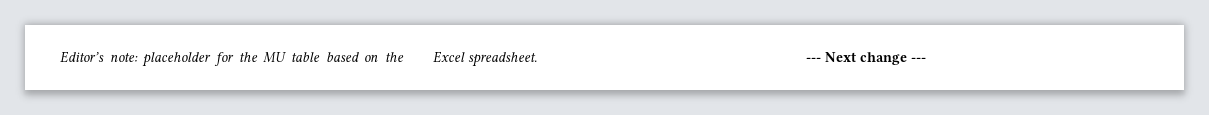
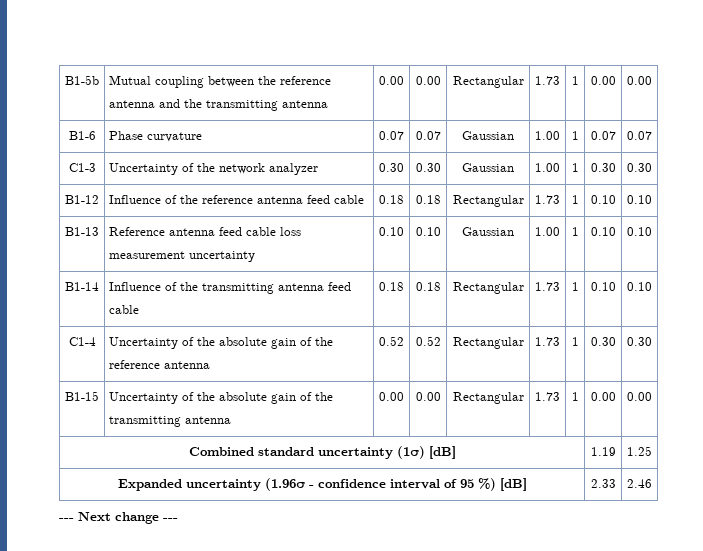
[60,51,537,67] Editor’s note: placeholder for the MU table based on the Excel spreadsheet. -> [65,75,99,85] [109,75,332,88] [109,99,329,111] [379,76,404,85] [415,76,441,85] [452,76,524,88] [535,76,560,85] [571,76,579,85] [590,76,616,85] [627,76,652,85] [68,131,96,140] [109,131,203,142] [379,131,404,140] [415,131,441,140] [462,131,514,140] [535,131,560,140] [571,131,579,140] [590,131,616,140] [627,131,652,140] [68,163,96,172] [109,163,319,175] [379,163,404,172] [415,163,441,172] [462,163,514,172] [535,163,560,172] [571,163,579,172] [590,163,616,172] [627,163,652,172] [65,195,99,204] [109,195,365,204] [379,195,404,204] [415,195,441,204] [452,195,524,207] [535,195,560,204] [571,195,579,204] [590,195,616,204] [627,195,652,204] [65,227,99,236] [109,227,302,236] [109,251,256,262] [379,227,404,236] [415,227,441,236] [462,227,514,236] [535,227,560,236] [571,227,579,236] [590,227,616,236] [627,227,652,236] [65,282,99,291] [109,282,352,294] [109,305,140,314] [379,282,404,291] [415,282,441,291] [452,282,524,294] [535,282,560,291] [571,282,579,291] [590,282,616,291] [627,282,652,291] [68,337,96,346] [109,337,334,349] [109,360,211,369] [379,336,404,346] [415,336,441,346] [452,337,524,349] [535,337,560,346] [571,337,579,346] [590,337,616,346] [627,337,652,346] [65,391,99,401] [109,392,334,404] [109,416,232,427] [379,392,404,401] [415,392,441,401] [452,392,524,404] [535,392,560,401] [571,392,579,401] [590,392,616,401] [627,392,652,401] [188,446,456,459] [590,447,616,456] [627,446,652,456] [117,478,527,491] [590,479,616,488] [627,479,652,488] B1-5b | Mutual coupling between the reference antenna and the transmitting antenna | 0.00 | 0.00 | Rectangular | 1.73 | 1 | 0.00 | 0.00 // B1-6 | Phase curvature | 0.07 | 0.07 | Gaussian | 1.00 | 1 | 0.07 | 0.07 // C1-3 | Uncertainty of the network analyzer | 0.30 | 0.30 | Gaussian | 1.00 | 1 | 0.30 | 0.30 // B1-12 | Influence of the reference antenna feed cable | 0.18 | 0.18 | Rectangular | 1.73 | 1 | 0.10 | 0.10 // B1-13 | Reference antenna feed cable loss measurement uncertainty | 0.10 | 0.10 | Gaussian | 1.00 | 1 | 0.10 | 0.10 // B1-14 | Influence of the transmitting antenna feed cable | 0.18 | 0.18 | Rectangular | 1.73 | 1 | 0.10 | 0.10 // C1-4 | Uncertainty of the absolute gain of the reference antenna | 0.52 | 0.52 | Rectangular | 1.73 | 1 | 0.30 | 0.30 // B1-15 | Uncertainty of the absolute gain of the transmitting antenna | 0.00 | 0.00 | Rectangular | 1.73 | 1 | 0.00 | 0.00 // Combined standard uncertainty (1σ) [dB] | 1.19 | 1.25 // Expanded uncertainty (1.96σ - confidence interval of 95 %) [dB] | 2.33 | 2.46

